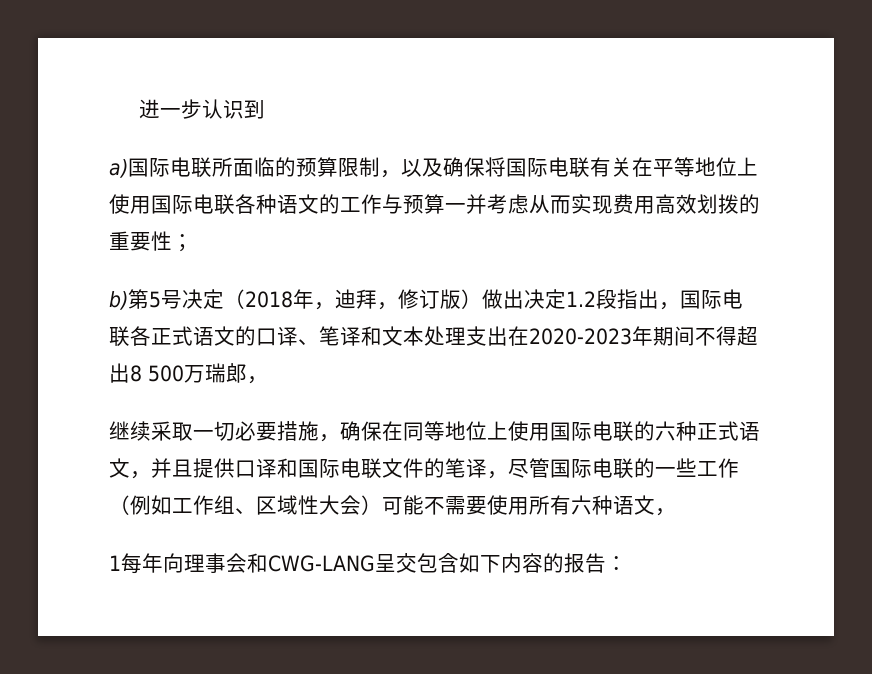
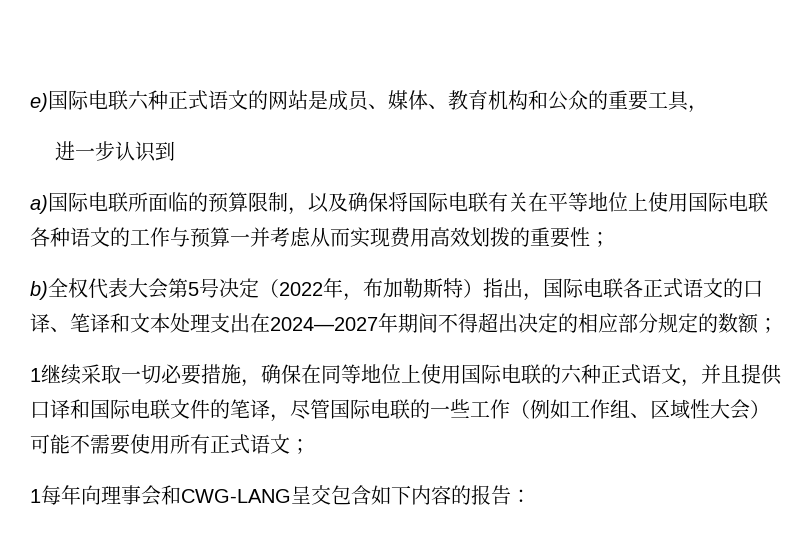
(139, 109) none -> [30,90,708,113] e)国际电联六种正式语文的网站是成员、媒体、教育机构和公众的重要工具， //
(128, 300) none -> [48,278,168,299] 全权代表大会
[245,289,617,310] 2018年，迪拜，修订版）做出决定1.2段 -> [279,278,483,301] 2022年，布加勒斯特）
[529,328,632,345] 2020-2023 -> [270,317,378,331] 2024—2027
[130,363,268,384] 8 500万瑞郎， // -> [518,313,778,334] [30,368,41,382] 决定的相应部分规定的数额； // 1
[571,495,676,516] 六种语文， -> [210,434,310,454] 正式语文；

